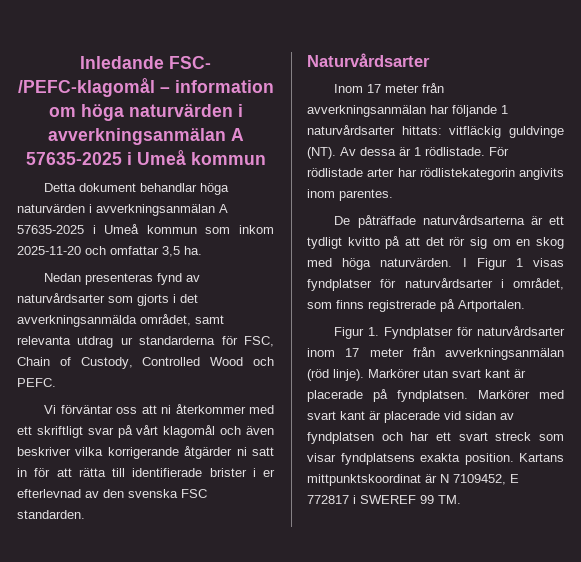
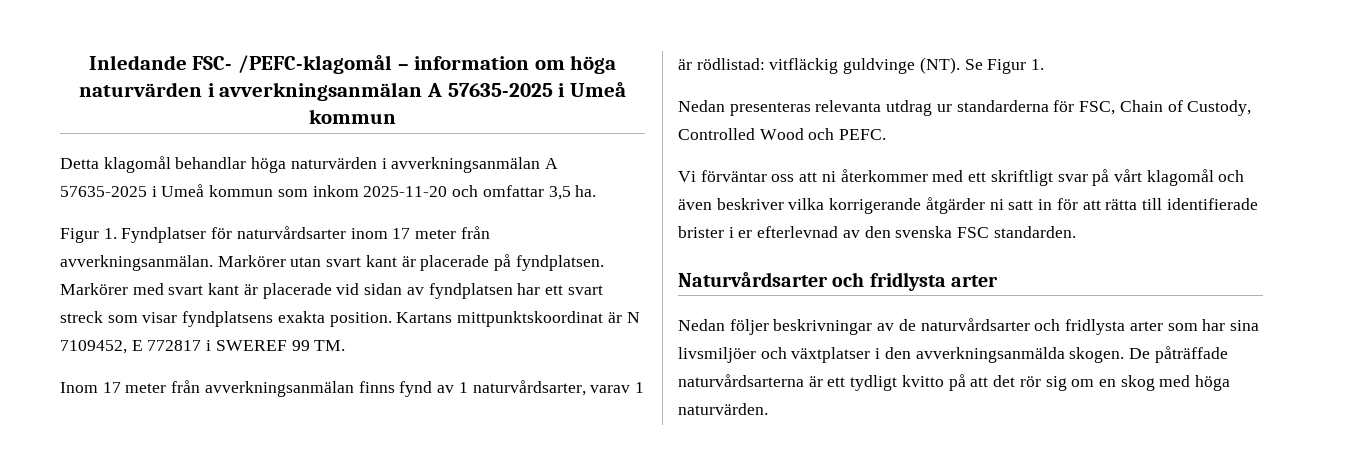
[79,183,137,192] dokument -> [103,156,171,173] klagomål
[44,273,201,285] [17,293,198,306] [17,314,224,327] Nedan presenteras fynd av naturvårdsarter som gjorts i det avverkningsanmälda området, samt -> [60,226,490,243] [60,254,604,271] [60,283,603,299] [60,311,640,327] [60,340,346,354] [60,380,644,397] [678,57,1045,74] [678,100,811,116] Figur 1. Fyndplatser för naturvårdsarter inom 17 meter från avverkningsanmälan. Markörer utan svart kant är placerade på fyndplatsen. Markörer med svart kant är placerade vid sidan av fyndplatsen har ett svart streck som visar fyndplatsens exakta position. Kartans mittpunktskoordinat är N 7109452, E 772817 i SWEREF 99 TM. // Inom 17 meter från avverkningsanmälan finns fynd av 1 naturvårdsarter, varav 1 är rödlistad: vitfläckig guldvinge (NT). Se Figur 1. // Nedan presenteras
[334,83,445,93] [307,105,508,117] [307,125,564,138] [307,147,509,159] [307,168,564,180] [307,189,393,201] // Inom 17 meter från avverkningsanmälan har följande 1 naturvårdsarter hittats: vitfläckig guldvinge (NT). Av dessa är 1 rödlistade. För rödlistade arter har rödlistekategorin angivits inom parentes. // -> [832,272,998,291] [678,318,1259,335] [678,347,1125,363] och fridlysta arter // Nedan följer beskrivningar av de naturvårdsarter och fridlysta arter som har sina livsmiljöer och växtplatser i den avverkningsanmälda skogen.
[462,258,564,270] [307,278,564,291] [307,299,525,312] [334,326,565,339] [307,347,564,360] [307,369,526,381] [307,389,564,402] [307,411,514,423] [307,432,564,444] [307,453,564,465] [307,474,519,486] [307,495,461,504] I Figur 1 visas fyndplatser för naturvårdsarter i området, som finns registrerade på Artportalen. // Figur 1. Fyndplatser för naturvårdsarter inom 17 meter från avverkningsanmälan (röd linje). Markörer utan svart kant är placerade på fyndplatsen. Markörer med svart kant är placerade vid sidan av fyndplatsen och har ett svart streck som visar fyndplatsens exakta position. Kartans mittpunktskoordinat är N 7109452, E 772817 i SWEREF 99 TM. -> (768, 409) none

